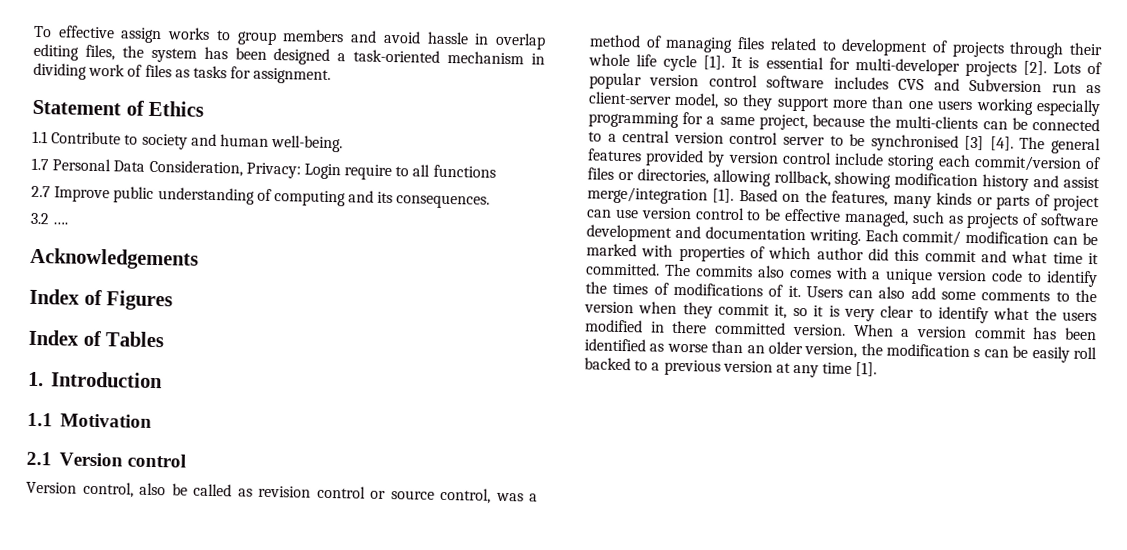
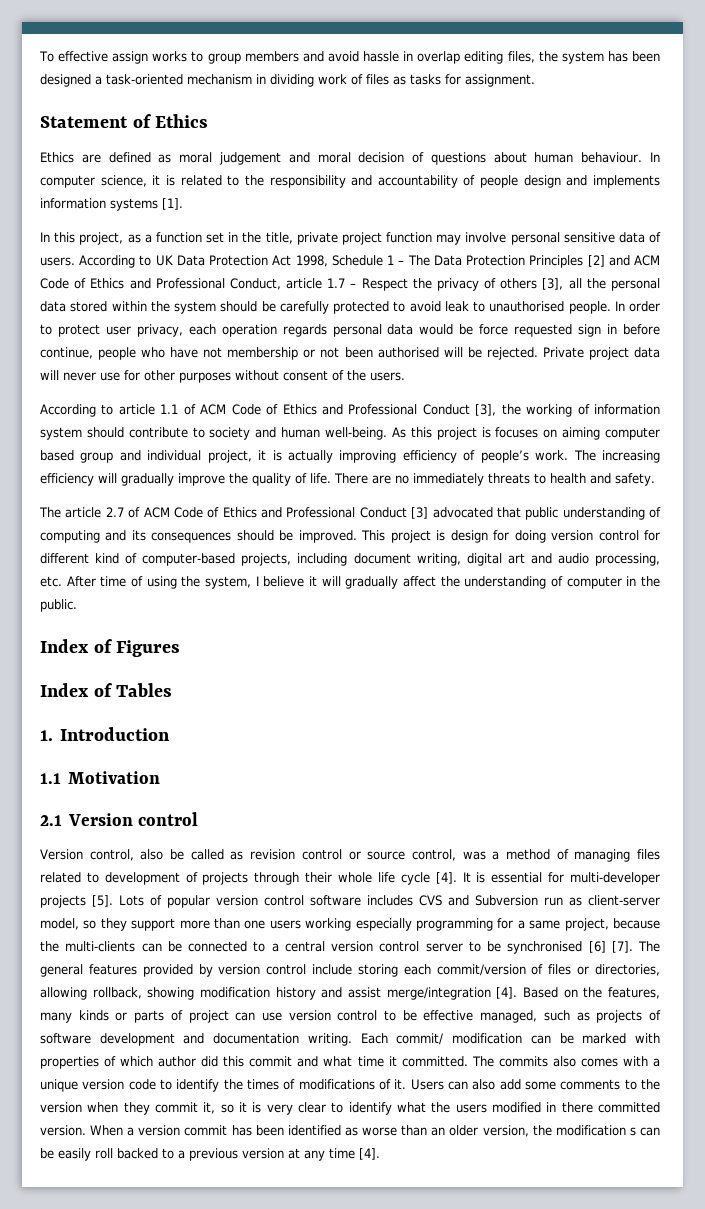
[32,130,122,145] 1.1 Contribute -> [40,152,660,165] [40,175,660,188] [40,198,183,211] [40,232,661,245] [40,255,661,268] [40,278,660,291] [40,301,660,314] [40,324,660,337] [40,347,660,360] [40,370,405,383] [40,404,660,417] [40,427,188,440] Ethics are defined as moral judgement and moral decision of questions about human behaviour. In computer science, it is related to the responsibility and accountability of people design and implements information systems [1]. // In this project, as a function set in the title, private project function may involve personal sensitive data of users. According to UK Data Protection Act 1998, Schedule 1 – The Data Protection Principles [2] and ACM Code of Ethics and Professional Conduct, article 1.7 – Respect the privacy of others [3], all the personal data stored within the system should be carefully protected to avoid leak to unauthorised people. In order to protect user privacy, each operation regards personal data would be force requested sign in before continue, people who have not membership or not been authorised will be rejected. Private project data will never use for other purposes without consent of the users. // According to article 1.1 of ACM Code of Ethics and Professional Conduct [3], the working of information system should contribute
[31,157,496,181] [31,185,111,203] // 1.7 Personal Data Consideration, Privacy: Login require to all functions // 2.7 Improve -> [391,427,661,440] [40,450,660,463] [40,473,655,486] [39,507,521,519] As this project is focuses on aiming computer based group and individual project, it is actually improving efficiency of people’s work. The increasing efficiency will gradually improve the quality of life. There are no immediately threats to health and safety. // The article 2.7 of ACM Code of Ethics and Professional Conduct [3] advocated that
[396,194,491,209] [30,212,69,225] [30,247,199,270] consequences. // 3.2 …. // Acknowledgements -> [151,530,660,543] [40,553,660,566] [40,576,660,589] [40,599,77,612] consequences should be improved. This project is design for doing version control for different kind of computer-based projects, including document writing, digital art and audio processing, etc. After time of using the system, I believe it will gradually affect the understanding of computer in the public.
[703,55,726,70] [1]. -> [435,872,457,884] [4].
[1022,60,1047,76] [2]. -> [92,895,113,907] [5].
[964,135,1014,151] [3] [4]. -> [588,941,633,953] [6] [7].
[712,188,735,203] [1]. -> [496,987,518,999] [4].
[855,362,878,377] [1]. -> [359,1148,380,1160] [4].

